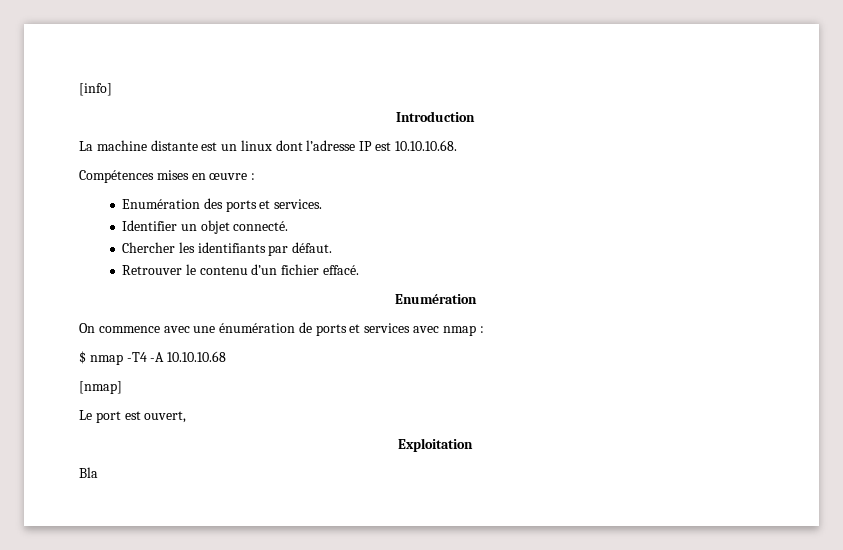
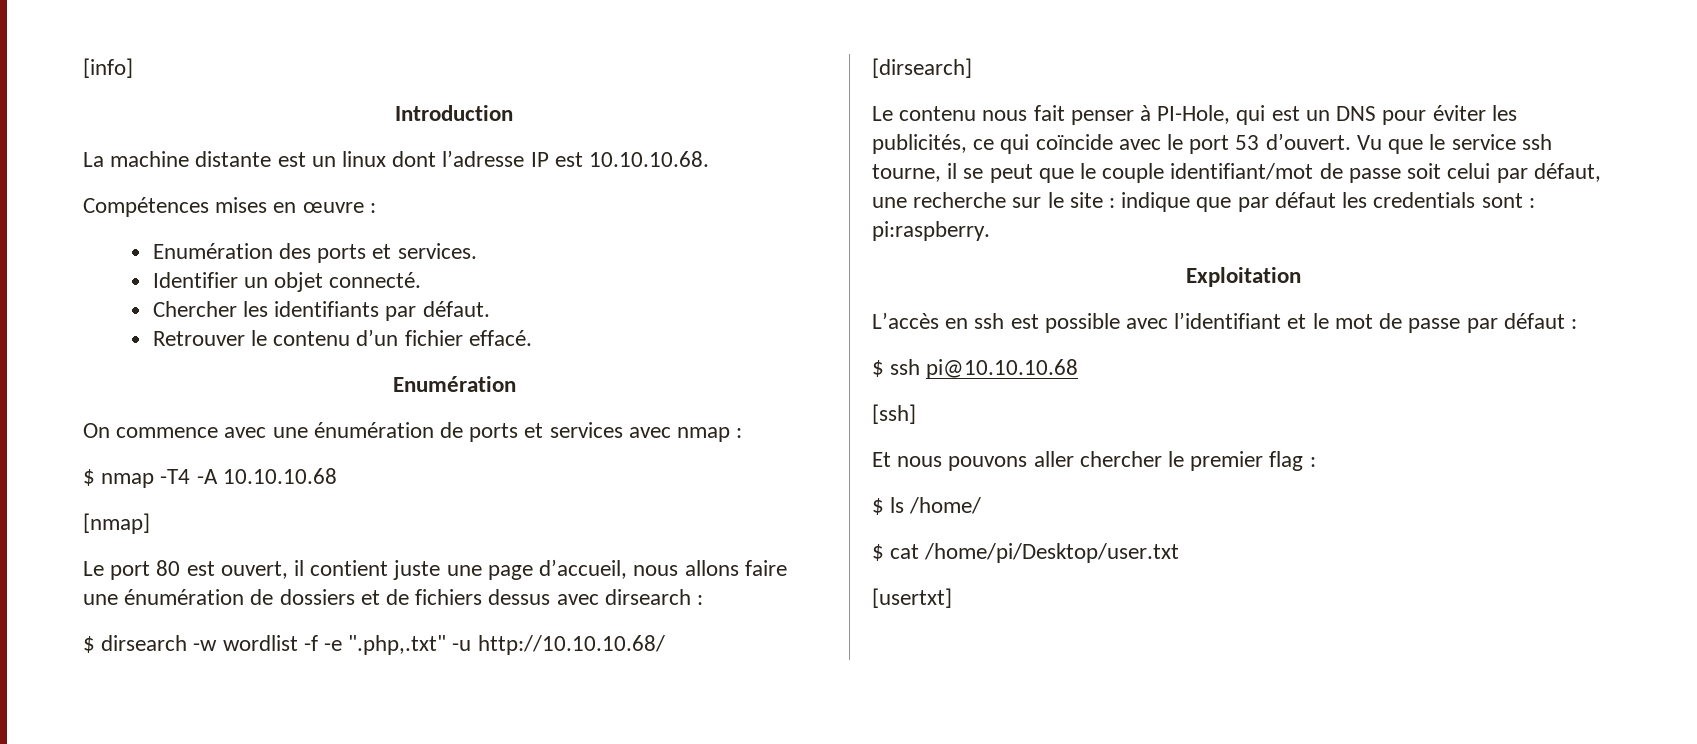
(121, 417) none -> [156,560,181,576] 80
[398,438,473,452] [79,467,98,478] // Exploitation // Bla -> [294,559,787,580] [83,589,704,605] [83,635,665,655] [872,58,972,78] [872,105,1517,125] [872,133,1552,154] [872,163,1601,183] [872,192,1535,212] [872,221,990,241] [1185,267,1301,287] [872,312,1577,333] [872,359,1079,379] [872,404,916,424] [872,451,1316,471] [872,497,982,515] [872,543,1180,563] [872,588,952,608] il contient juste une page d’accueil, nous allons faire une énumération de dossiers et de fichiers dessus avec dirsearch : // $ dirsearch -w wordlist -f -e ".php,.txt" -u http://10.10.10.68/ // [dirsearch] // Le contenu nous fait penser à PI-Hole, qui est un DNS pour éviter les publicités, ce qui coïncide avec le port 53 d’ouvert. Vu que le service ssh tourne, il se peut que le couple identifiant/mot de passe soit celui par défaut, une recherche sur le site : indique que par défaut les credentials sont : pi:raspberry. // Exploitation // L’accès en ssh est possible avec l’identifiant et le mot de passe par défaut : // $ ssh pi@10.10.10.68 // [ssh] // Et nous pouvons aller chercher le premier flag : // $ ls /home/ // $ cat /home/pi/Desktop/user.txt // [usertxt]

